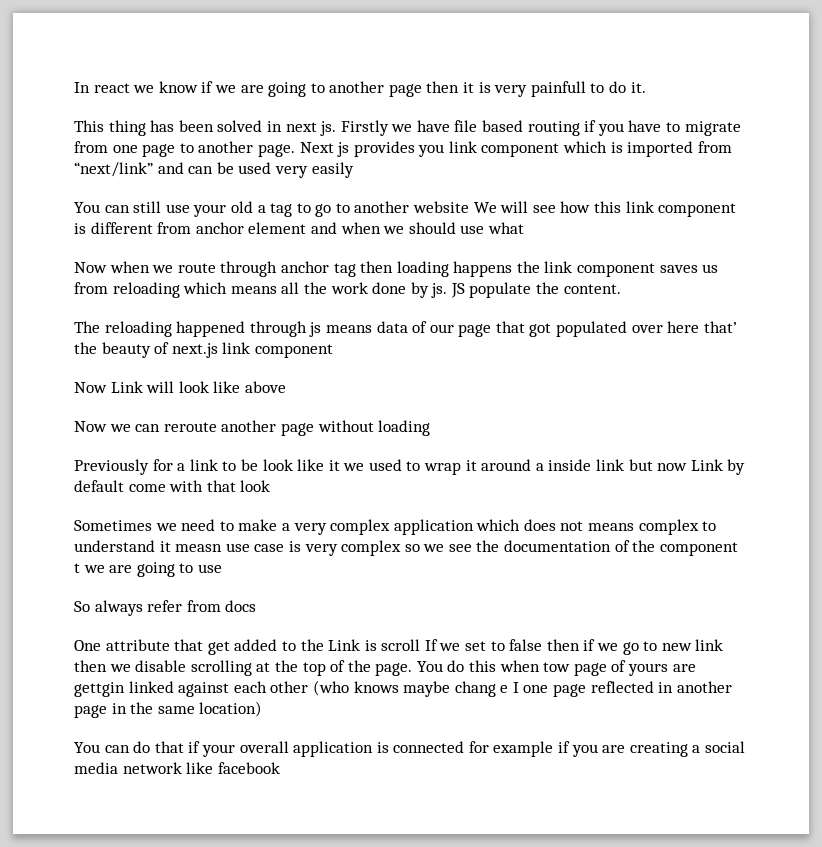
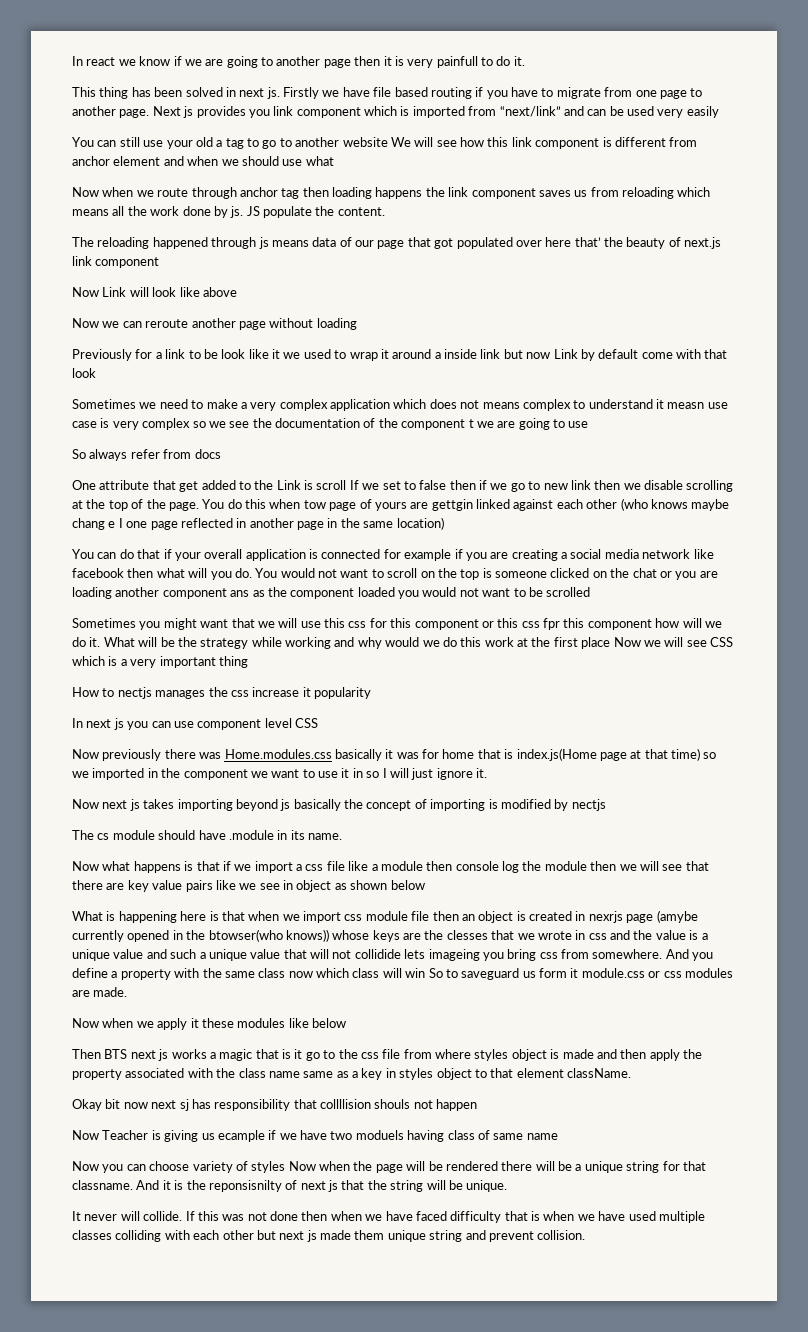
(280, 768) none -> [127,568,718,580] [72,587,591,599] [72,618,722,630] [72,637,733,649] [72,656,248,668] [72,687,371,699] [72,718,318,730] [72,748,717,761] [72,768,487,780] [72,799,606,811] [72,830,342,840] [72,861,709,873] [72,880,425,892] [72,910,698,923] [72,929,708,942] [72,949,714,961] [72,968,733,980] [72,987,128,997] [72,1018,346,1030] [72,1049,702,1061] [72,1068,631,1080] [72,1099,478,1111] [72,1130,558,1142] [72,1161,706,1173] [72,1180,508,1192] [72,1211,705,1223] [72,1230,586,1242] then what will you do. You would not want to scroll on the top is someone clicked on the chat or you are loading another component ans as the component loaded you would not want to be scrolled // Sometimes you might want that we will use this css for this component or this css fpr this component how will we do it. What will be the strategy while working and why would we do this work at the first place Now we will see CSS which is a very important thing // How to nectjs manages the css increase it popularity // In next js you can use component level CSS // Now previously there was Home.modules.css basically it was for home that is index.js(Home page at that time) so we imported in the component we want to use it in so I will just ignore it. // Now next js takes importing beyond js basically the concept of importing is modified by nectjs // The cs module should have .module in its name. // Now what happens is that if we import a css file like a module then console log the module then we will see that there are key value pairs like we see in object as shown below // What is happening here is that when we import css module file then an object is created in nexrjs page (amybe currently opened in the btowser(who knows)) whose keys are the clesses that we wrote in css and the value is a unique value and such a unique value that will not collidide lets imageing you bring css from somewhere. And you define a property with the same class now which class will win So to saveguard us form it module.css or css modules are made. // Now when we apply it these modules like below // Then BTS next js works a magic that is it go to the css file from where styles object is made and then apply the property associated with the class name same as a key in styles object to that element className. // Okay bit now next sj has responsibility that collllision shouls not happen // Now Teacher is giving us ecample if we have two moduels having class of same name // Now you can choose variety of styles Now when the page will be rendered there will be a unique string for that classname. And it is the reponsisnilty of next js that the string will be unique. // It never will collide. If this was not done then when we have faced difficulty that is when we have used multiple classes colliding with each other but next js made them unique string and prevent collision.

